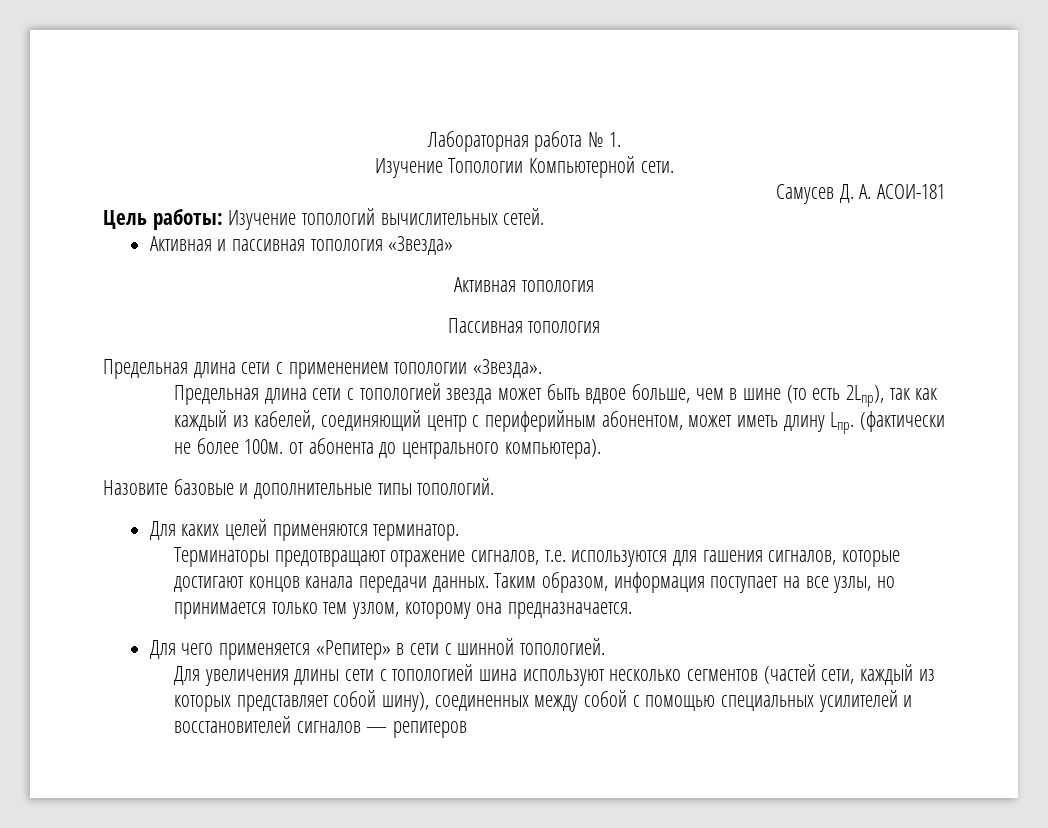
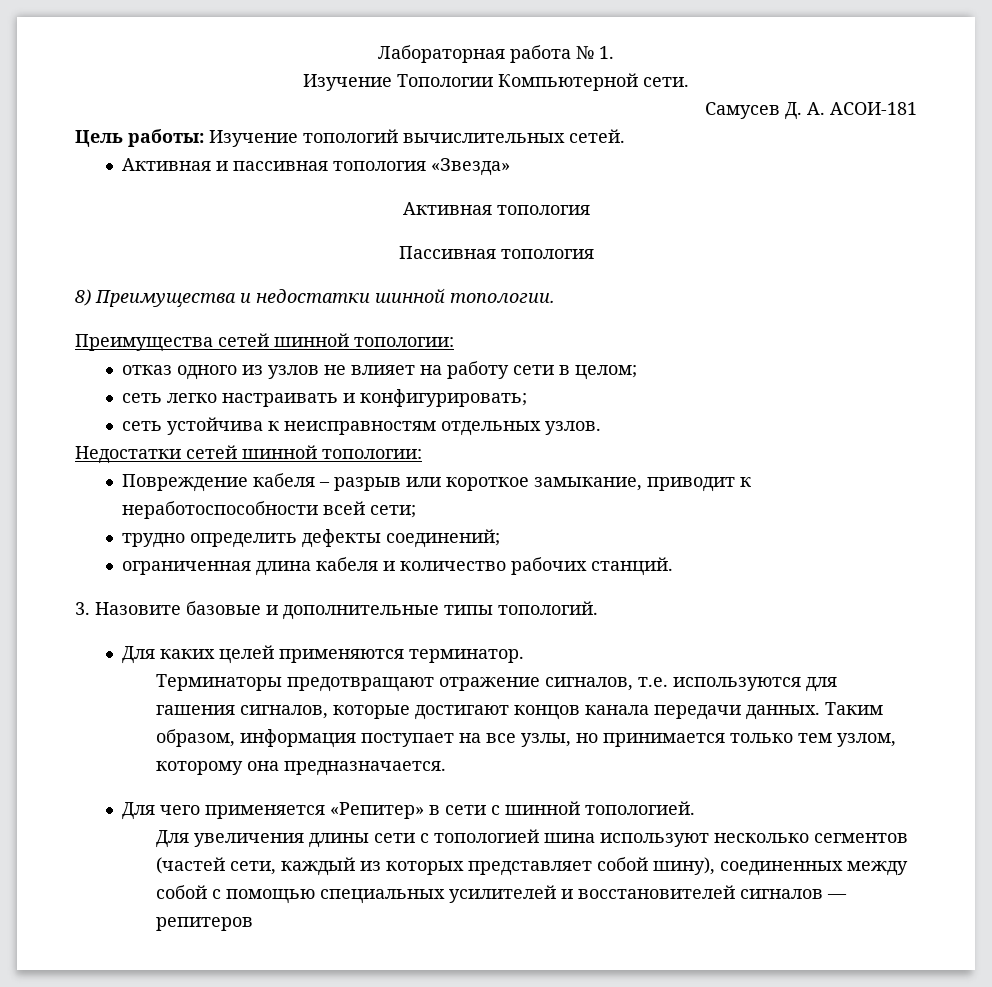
[103,359,543,379] [173,383,938,407] [173,410,945,434] [173,438,601,459] Предельная длина сети с применением топологии «Звезда». // Предельная длина сети с топологией звезда может быть вдвое больше, чем в шине (то есть 2Lпр), так как каждый из кабелей, соединяющий центр с периферийным абонентом, может иметь длину Lпр. (фактически не более 100м. от абонента до центрального компьютера). // -> [75,288,555,307] [75,333,454,352] [121,361,637,380] [121,389,527,407] [121,417,601,436] [75,445,422,464] [121,473,751,492] [121,501,416,519] [121,529,500,548] [121,557,673,576] [75,602,90,615] 8) Преимущества и недостатки шинной топологии. // Преимущества сетей шинной топологии: // отказ одного из узлов не влияет на работу сети в целом; // сеть легко настраивать и конфигурировать; // сеть устойчива к неисправностям отдельных узлов. // Недостатки сетей шинной топологии: // Повреждение кабеля – разрыв или короткое замыкание, приводит к неработоспособности всей сети; // трудно определить дефекты соединений; // ограниченная длина кабеля и количество рабочих станций. // 3.

